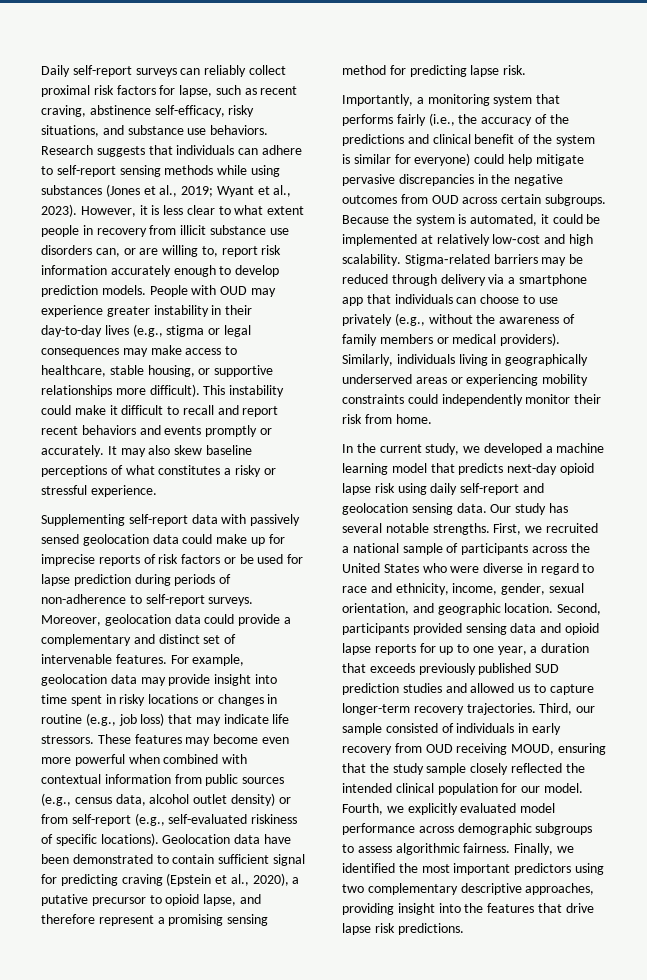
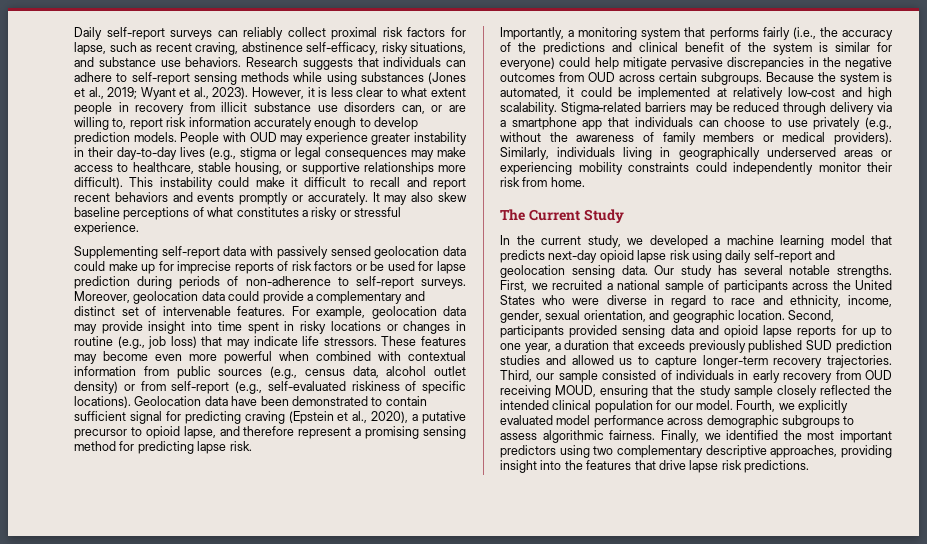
(432, 419) none -> [500,209,624,223] // The Current Study

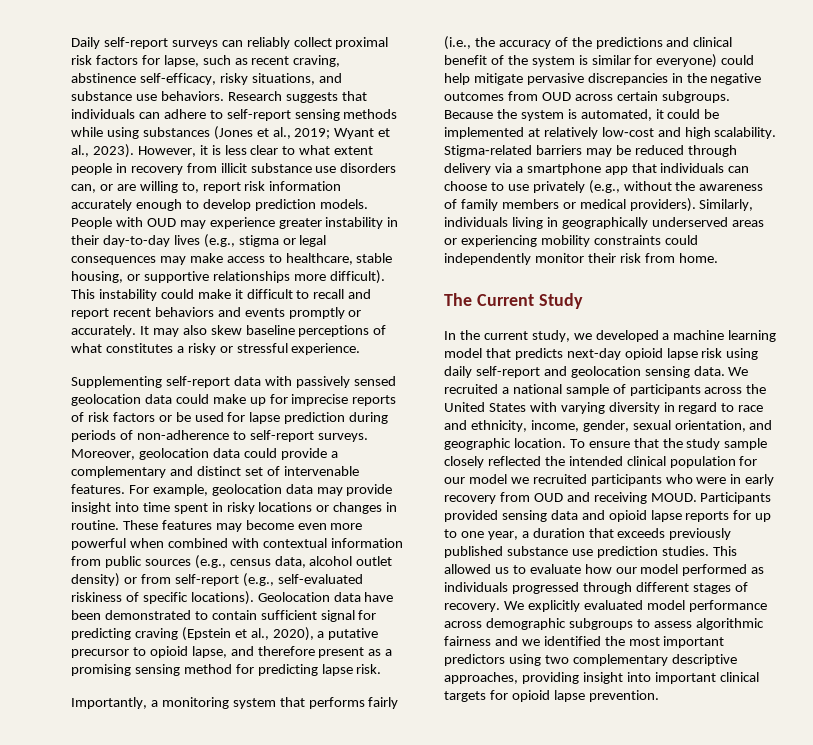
[74,336,377,349] routine (e.g., job loss) that may indicate life stressors. -> [71,520,119,530] routine.
[298,427,352,439] represent -> [318,647,382,658] present as
[654,265,892,278] [500,280,548,292] Our study has several notable strengths. First, we -> [728,367,749,376] We
[542,295,647,305] who were diverse -> [529,402,660,414] with varying diversity
[788,310,835,322] [500,325,564,338] Second, participants -> [569,438,768,450] [444,456,758,468] [444,474,775,486] [444,492,772,504] To ensure that the study sample closely reflected the intended clinical population for our model we recruited participants who were in early recovery from OUD and receiving MOUD. Participants
[806,340,892,353] [500,355,892,368] [500,370,892,383] [500,385,892,398] [500,400,795,413] SUD prediction studies and allowed us to capture longer-term recovery trajectories. Third, our sample consisted of individuals in early recovery from OUD receiving MOUD, ensuring that the study sample closely reflected the intended clinical population for our model. Fourth, we -> [506,546,737,558] [444,564,765,576] [444,582,748,594] [444,601,524,612] substance use prediction studies. This allowed us to evaluate how our model performed as individuals progressed through different stages of recovery. We
[609,430,699,443] fairness. Finally, -> [444,636,518,646] fairness and
[564,460,809,473] the features that drive lapse risk predictions. -> [654,672,759,684] [444,690,659,702] important clinical targets for opioid lapse prevention.

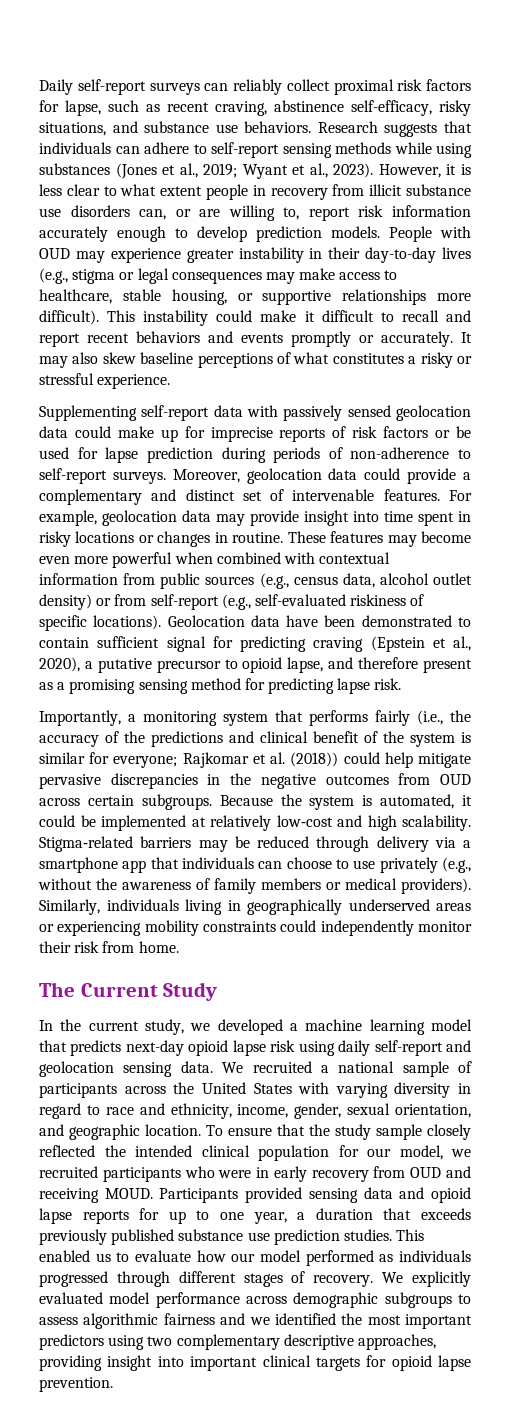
[656,54,718,68] everyone) -> [113,752,339,768] everyone; Rajkomar et al. (2018))
[468,474,507,484] model -> [399,1145,443,1160] model,
[444,564,491,574] allowed -> [39,1250,90,1262] enabled

